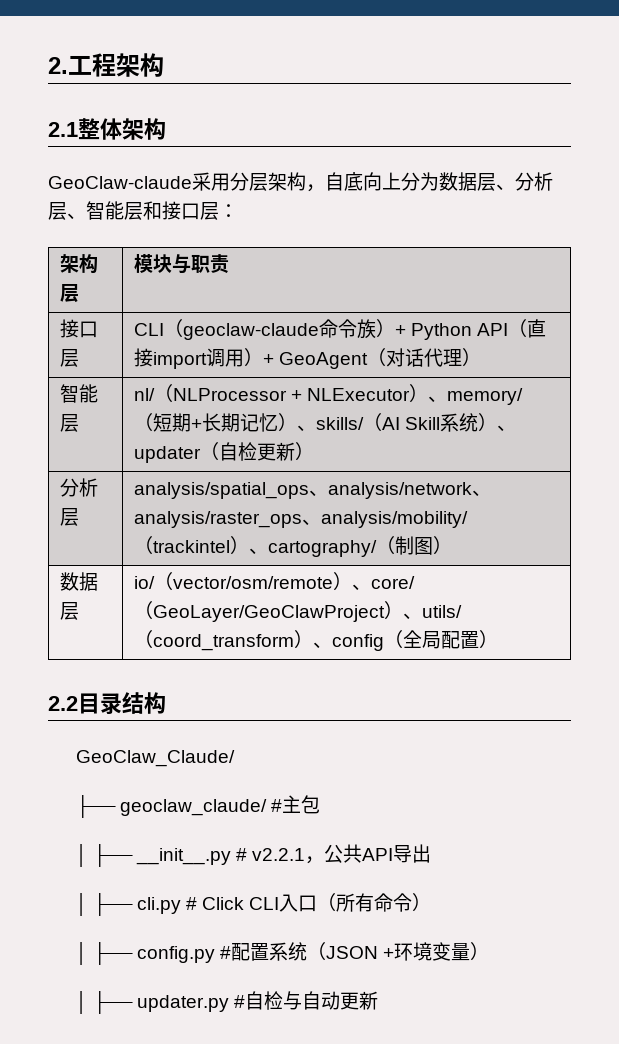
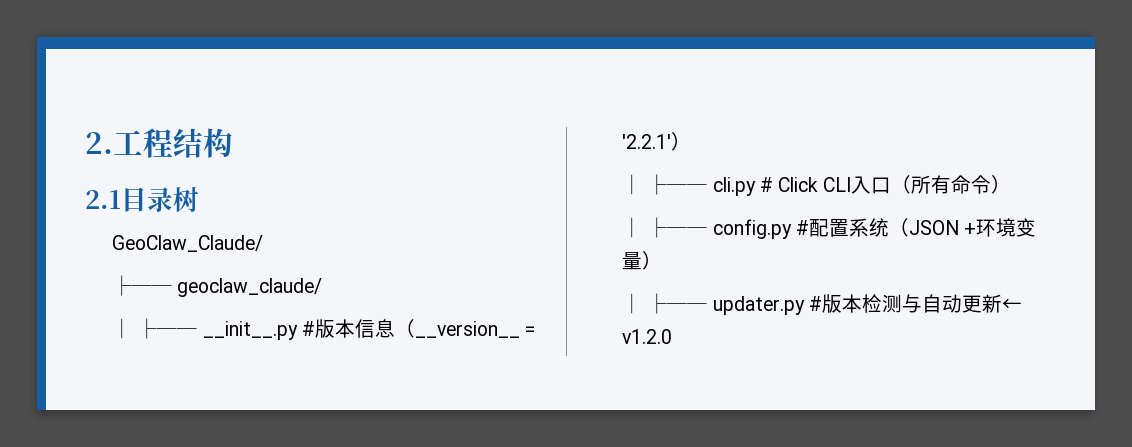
[116,53,140,77] 架 -> [173,128,203,158] 结
[78,118,166,140] [48,172,553,192] [48,201,238,220] [59,254,98,274] [59,284,79,303] [133,254,229,274] [59,319,98,338] [59,349,79,367] [133,319,547,340] [133,348,482,369] [59,384,98,403] [59,414,79,432] [133,384,524,405] [133,413,517,432] [133,442,314,463] [59,478,98,497] [59,508,79,526] [133,482,491,499] [133,511,468,528] [133,536,452,557] [59,572,98,591] [59,602,79,620] [133,572,415,591] [133,601,462,622] [133,630,498,651] [48,692,166,715] 整体架构 // GeoClaw-claude采用分层架构，自底向上分为数据层、分析层、智能层和接口层： // 架构层 | 模块与职责 // 接口层 | CLI（geoclaw-claude命令族）+ Python API（直接import调用）+ GeoAgent（对话代理） // 智能层 | nl/（NLProcessor + NLExecutor）、memory/（短期+长期记忆）、skills/（AI Skill系统）、updater（自检更新） // 分析层 | analysis/spatial_ops、analysis/network、analysis/raster_ops、analysis/mobility/（trackintel）、cartography/（制图） // 数据层 | io/（vector/osm/remote）、core/（GeoLayer/GeoClawProject）、utils/（coord_transform）、config（全局配置） // 2.2目录结构 -> [121,187,199,212] 目录树
[270,795,320,814] #主包 -> (323, 287) none
[252,844,432,864] v2.2.1，公共API导出 -> [314,319,536,338] [622,132,692,151] 版本信息（__version__ = '2.2.1'）
[244,991,283,1010] 自检 -> [821,294,902,313] 版本检测
(378, 1000) none -> [1001,298,1022,311] [622,329,673,344] ← v1.2.0

